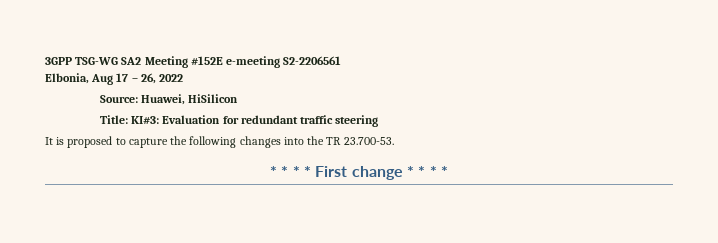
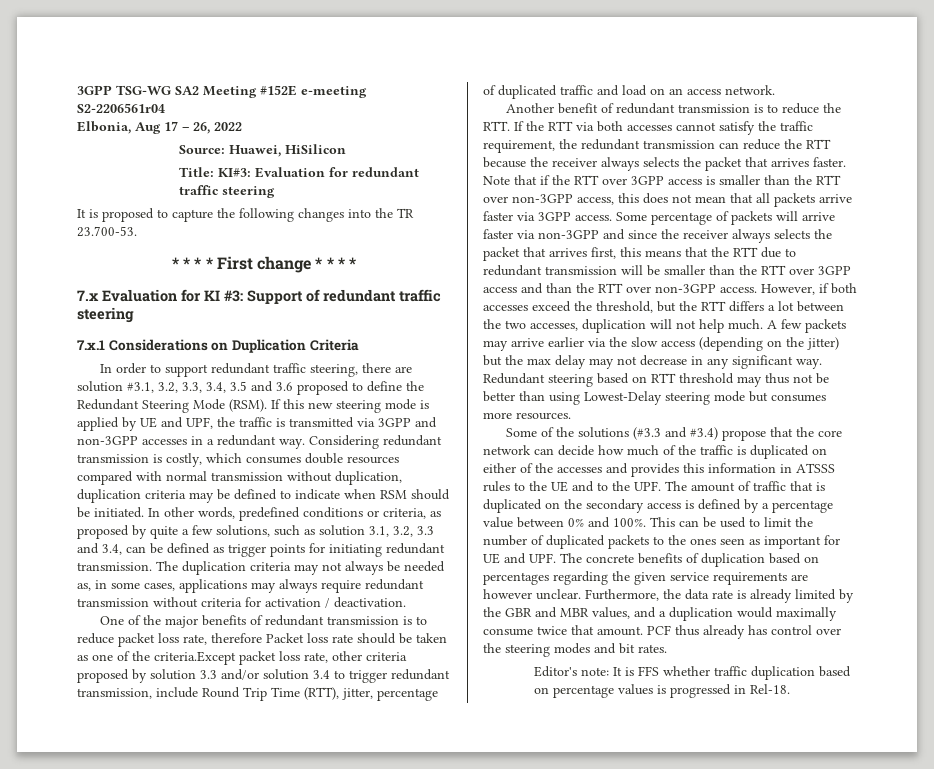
[283,56,342,65] S2-2206561 -> [77,103,165,113] S2-2206561r04
(448, 171) none -> [77,289,441,304] [77,307,134,323] [77,339,359,353] [99,363,412,377] [77,381,424,395] [77,399,429,413] [77,417,437,431] [77,435,442,449] [77,453,399,467] [77,471,402,485] [77,489,450,503] [77,507,441,521] [77,525,434,539] [77,543,445,557] [77,561,445,575] [77,579,424,593] [77,597,406,608] [99,615,427,628] [77,633,447,647] [77,651,407,665] [77,669,450,683] [77,687,438,701] [483,85,775,99] [505,103,841,114] [483,121,813,135] [483,139,831,153] [483,157,846,171] [483,175,841,185] [483,193,852,207] [483,211,835,225] [483,229,832,243] [483,247,796,261] [483,265,851,276] [483,283,857,295] [483,301,844,313] [483,319,846,333] [483,337,839,351] [483,355,822,369] [483,373,829,387] [483,391,826,405] [483,412,571,420] [505,427,842,441] [483,445,827,459] [483,463,835,477] [483,481,825,492] [483,499,833,513] [483,517,813,528] [483,535,840,549] [483,553,819,567] [483,571,808,585] [483,589,854,603] [483,607,837,621] [483,625,841,639] [483,643,667,657] [534,666,852,680] [534,684,791,698] // 7.x Evaluation for KI #3: Support of redundant traffic steering // 7.x.1 Considerations on Duplication Criteria // In order to support redundant traffic steering, there are solution #3.1, 3.2, 3.3, 3.4, 3.5 and 3.6 proposed to define the Redundant Steering Mode (RSM). If this new steering mode is applied by UE and UPF, the traffic is transmitted via 3GPP and non-3GPP accesses in a redundant way. Considering redundant transmission is costly, which consumes double resources compared with normal transmission without duplication, duplication criteria may be defined to indicate when RSM should be initiated. In other words, predefined conditions or criteria, as proposed by quite a few solutions, such as solution 3.1, 3.2, 3.3 and 3.4, can be defined as trigger points for initiating redundant transmission. The duplication criteria may not always be needed as, in some cases, applications may always require redundant transmission without criteria for activation / deactivation. // One of the major benefits of redundant transmission is to reduce packet loss rate, therefore Packet loss rate should be taken as one of the criteria.Except packet loss rate, other criteria proposed by solution 3.3 and/or solution 3.4 to trigger redundant transmission, include Round Trip Time (RTT), jitter, percentage of duplicated traffic and load on an access network. // Another benefit of redundant transmission is to reduce the RTT. If the RTT via both accesses cannot satisfy the traffic requirement, the redundant transmission can reduce the RTT because the receiver always selects the packet that arrives faster. Note that if the RTT over 3GPP access is smaller than the RTT over non-3GPP access, this does not mean that all packets arrive faster via 3GPP access. Some percentage of packets will arrive faster via non-3GPP and since the receiver always selects the packet that arrives first, this means that the RTT due to redundant transmission will be smaller than the RTT over 3GPP access and than the RTT over non-3GPP access. However, if both accesses exceed the threshold, but the RTT differs a lot between the two accesses, duplication will not help much. A few packets may arrive earlier via the slow access (depending on the jitter) but the max delay may not decrease in any significant way. Redundant steering based on RTT threshold may thus not be better than using Lowest-Delay steering mode but consumes more resources. // Some of the solutions (#3.3 and #3.4) propose that the core network can decide how much of the traffic is duplicated on either of the accesses and provides this information in ATSSS rules to the UE and to the UPF. The amount of traffic that is duplicated on the secondary access is defined by a percentage value between 0% and 100%. This can be used to limit the number of duplicated packets to the ones seen as important for UE and UPF. The concrete benefits of duplication based on percentages regarding the given service requirements are however unclear. Furthermore, the data rate is already limited by the GBR and MBR values, and a duplication would maximally consume twice that amount. PCF thus already has control over the steering modes and bit rates. // Editor's note: It is FFS whether traffic duplication based on percentage values is progressed in Rel-18.

